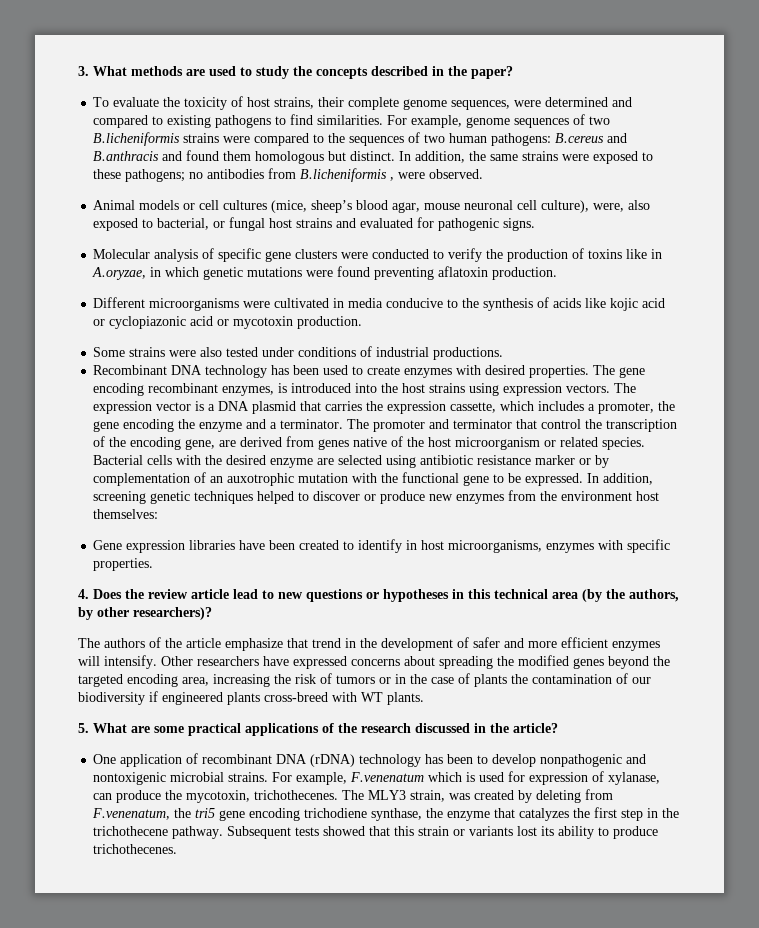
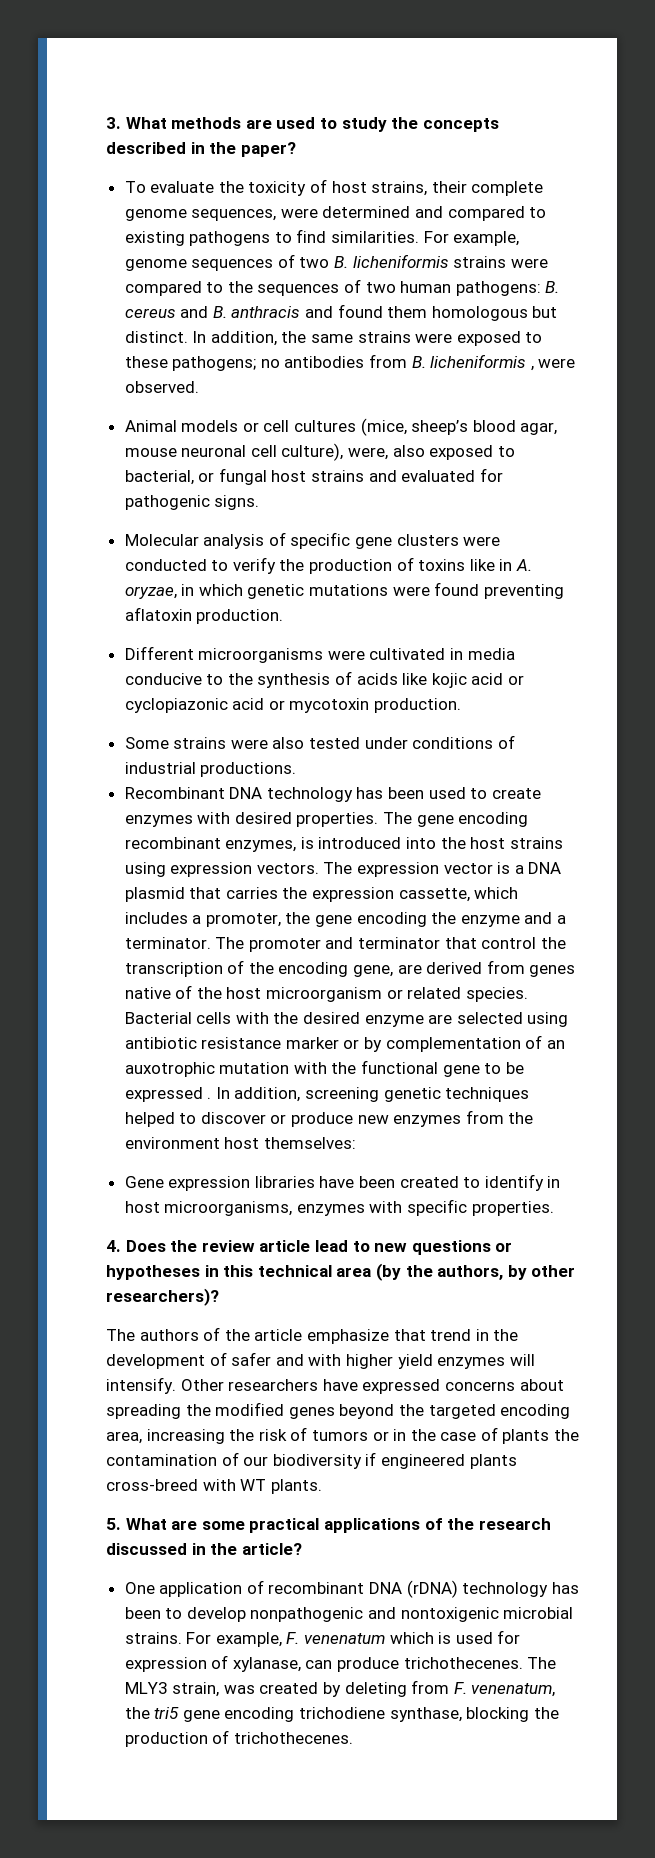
[93,132,181,146] B.licheniformis -> [334,254,449,268] B. licheniformis
[555,133,628,143] [93,151,160,161] B.cereus and B.anthracis -> [545,281,560,293] [124,306,301,318] B. cereus and B. anthracis
[300,168,388,182] B.licheniformis -> [411,354,527,368] B. licheniformis
[92,267,147,280] A.oryzae, -> [516,559,533,571] [124,586,177,599] A. oryzae,
[525,473,584,486] expressed. -> [124,1087,212,1102] expressed .
[528,637,608,648] more efficient -> [308,1354,433,1369] with higher yield
[350,772,425,782] F.venenatum -> [286,1632,386,1644] F. venenatum
[165,790,251,803] the mycotoxin, -> (400, 1664) none
[92,808,171,820] F.venenatum, -> [453,1682,556,1697] F. venenatum,
[426,807,680,821] [93,826,659,839] the enzyme that catalyzes the first step in the trichothecene pathway. Subsequent tests showed that this strain or variants lost its ability to produce -> [466,1707,559,1722] [124,1730,230,1747] blocking the production of

